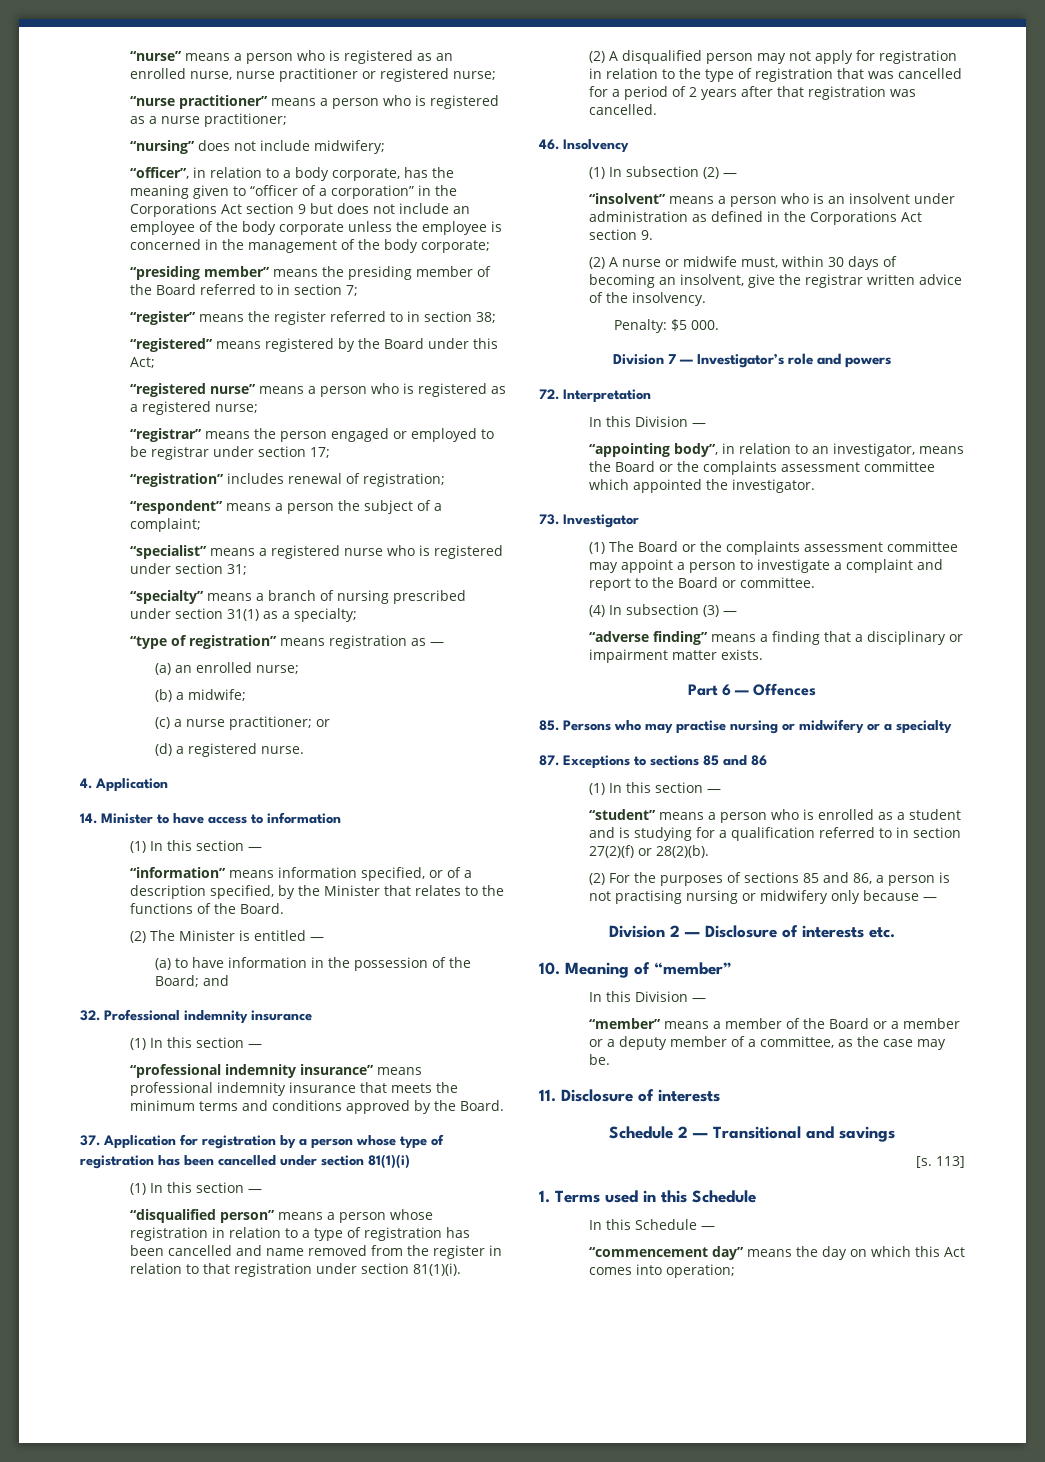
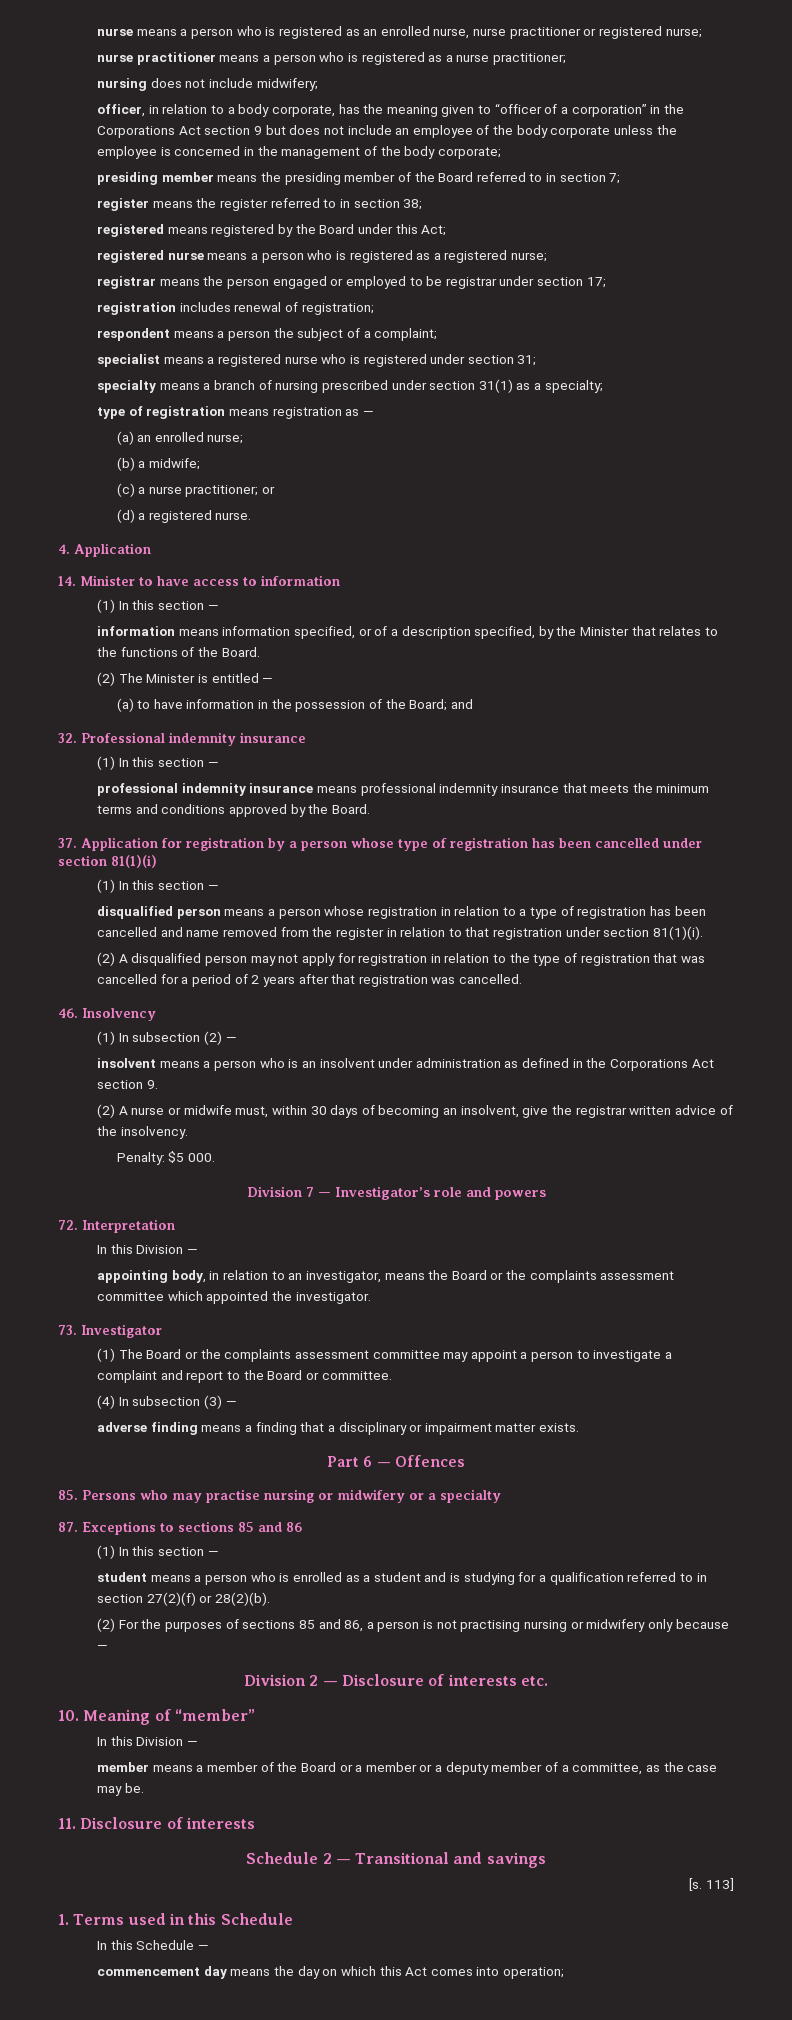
[129,51,182,61] “nurse” -> [97,28,134,36] nurse
[129,95,268,109] “nurse practitioner” -> [97,52,216,65] nurse practitioner
[129,140,195,154] “nursing” -> [97,78,148,91] nursing
[129,167,189,179] “officer”, -> [97,104,146,117] officer,
[129,266,270,280] “presiding member” -> [97,172,214,185] presiding member
[129,311,196,325] “register” -> [97,198,150,211] register
[129,338,213,352] “registered” -> [97,224,165,237] registered
[129,383,256,397] “registered nurse” -> [97,250,204,263] registered nurse
[129,428,202,442] “registrar” -> [97,276,157,289] registrar
[129,473,224,487] “registration” -> [97,302,177,315] registration
[129,500,223,514] “respondent” -> [97,328,171,341] respondent
[129,545,207,559] “specialist” -> [97,354,161,367] specialist
[129,590,204,604] “specialty” -> [97,380,157,393] specialty
[129,635,277,649] “type of registration” -> [97,406,226,419] type of registration
[129,867,226,878] “information” -> [97,626,176,636] information
[129,1064,374,1078] “professional indemnity insurance” -> [97,783,314,796] professional indemnity insurance
[129,1209,275,1223] “disqualified person” -> [97,906,221,919] disqualified person
[588,193,666,204] “insolvent” -> [97,1058,157,1068] insolvent
[588,443,718,457] “appointing body”, -> [97,1270,206,1283] appointing body,
[588,631,708,645] “adverse finding” -> [97,1422,198,1435] adverse finding
[588,809,656,820] “student” -> [97,1572,148,1582] student
[588,1018,661,1029] “member” -> [97,1762,150,1772] member
[588,1246,744,1260] “commencement day” -> [97,1966,227,1979] commencement day

